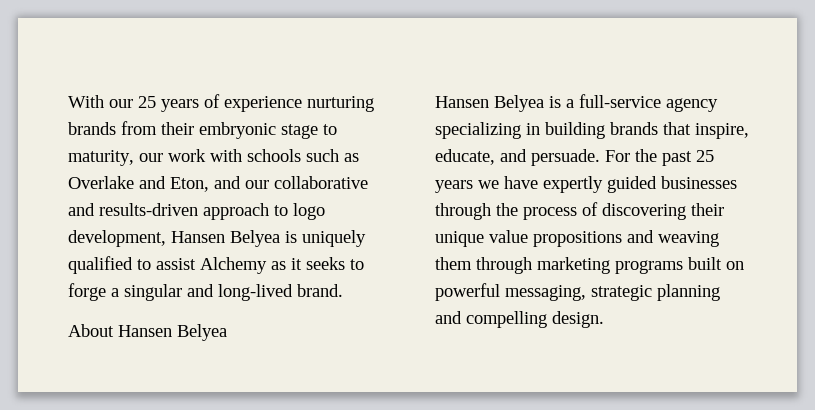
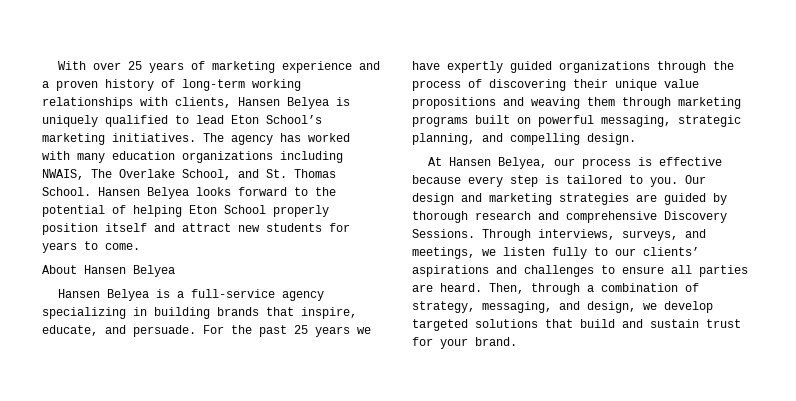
[109,99,133,108] our -> [92,62,121,70] over
[224,96,374,112] [68,121,337,139] [68,149,359,166] [68,176,368,192] [68,203,325,220] [68,230,166,247] experience nurturing brands from their embryonic stage to maturity, our work with schools such as Overlake and Eton, and our collaborative and results-driven approach to logo development, -> [211,61,380,73] [42,79,301,91] [42,97,231,109] marketing experience and a proven history of long-term working relationships with clients,
[156,257,364,274] [68,283,343,301] assist Alchemy as it seeks to forge a singular and long-lived brand. -> [196,115,322,124] [42,133,350,145] [42,151,343,163] [42,169,336,180] [42,187,336,199] [42,205,329,217] [42,223,350,235] [42,241,140,253] lead Eton School’s marketing initiatives. The agency has worked with many education organizations including NWAIS, The Overlake School, and St. Thomas School. Hansen Belyea looks forward to the potential of helping Eton School properly position itself and attract new students for years to come.
[661,176,737,189] businesses -> [559,61,650,73] organizations
[657,284,720,301] planning -> [412,133,475,145] planning,
(604, 319) none -> [427,157,722,169] [412,175,706,187] [412,193,727,205] [412,211,727,223] [412,229,706,241] [412,247,699,259] [412,265,748,277] [412,283,699,295] [412,301,713,313] [412,319,741,331] [412,337,517,349] // At Hansen Belyea, our process is effective because every step is tailored to you. Our design and marketing strategies are guided by thorough research and comprehensive Discovery Sessions. Through interviews, surveys, and meetings, we listen fully to our clients’ aspirations and challenges to ensure all parties are heard. Then, through a combination of strategy, messaging, and design, we develop targeted solutions that build and sustain trust for your brand.

